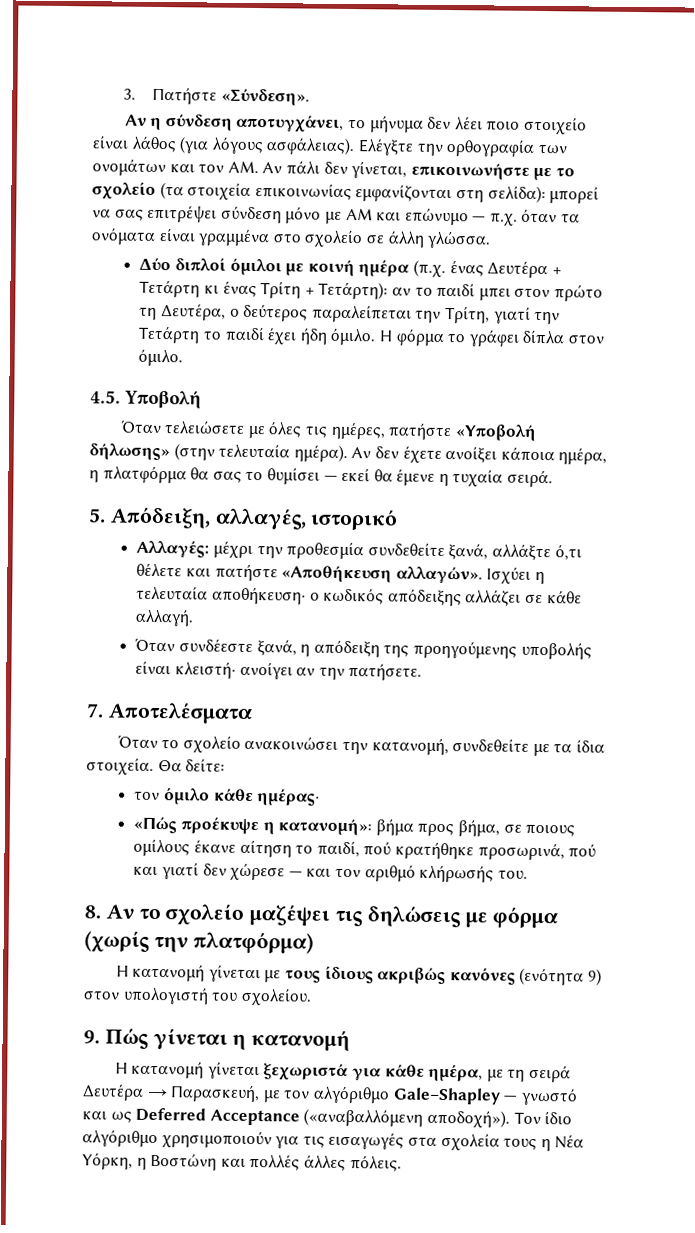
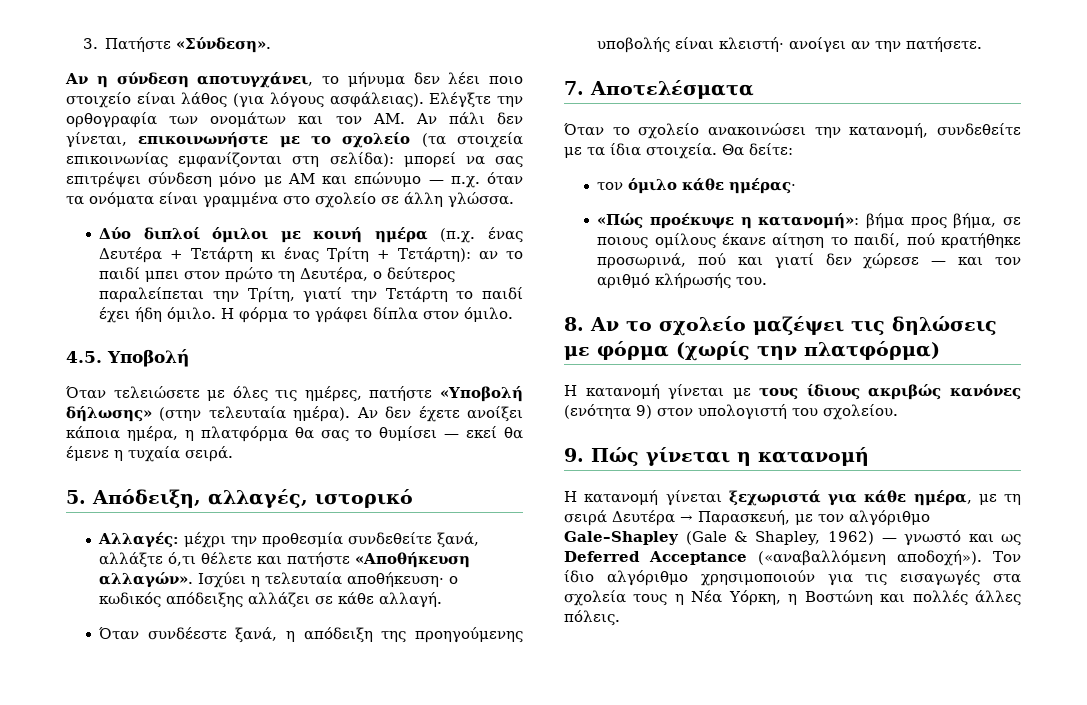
(501, 1096) none -> [685,531,874,545] (Gale & Shapley, 1962)

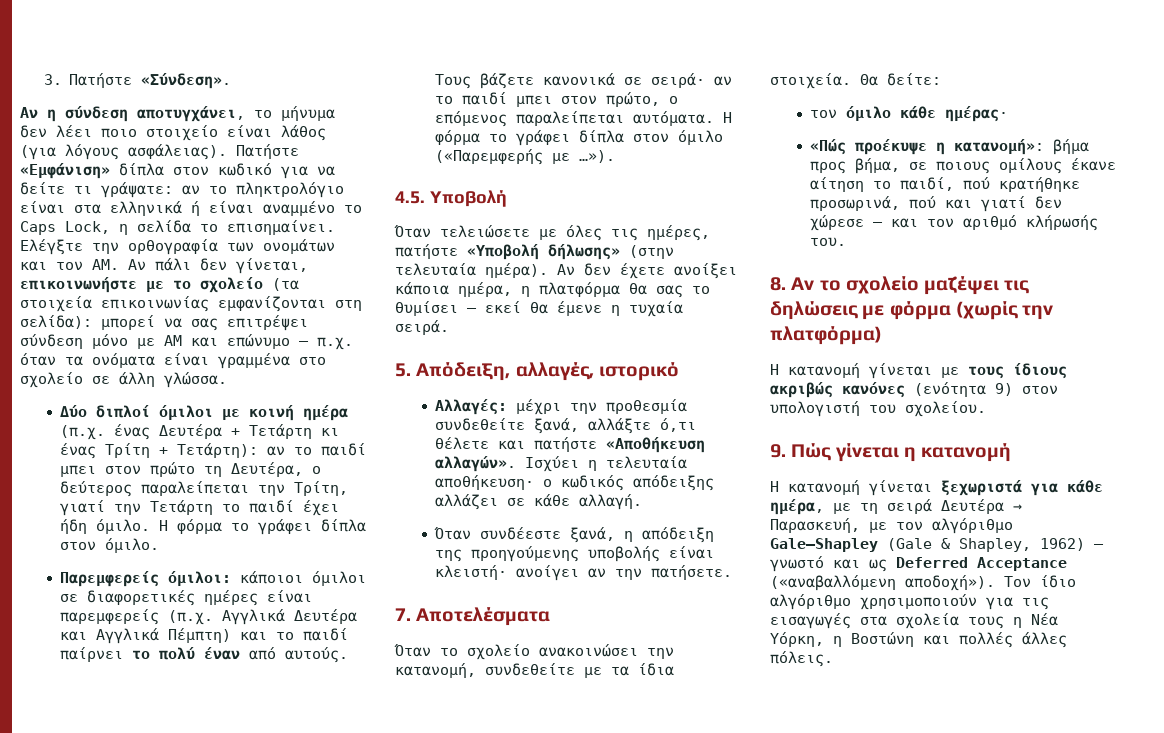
(424, 100) none -> [236,144,299,159] [20,163,335,179] [20,182,344,198] [20,201,362,216] [20,220,335,235] Πατήστε «Εμφάνιση» δίπλα στον κωδικό για να δείτε τι γράψατε: αν το πληκτρολόγιο είναι στα ελληνικά ή είναι αναμμένο το Caps Lock, η σελίδα το επισημαίνει.
(514, 314) none -> [60,571,367,587] [60,590,313,606] [60,609,358,625] [60,628,349,644] [60,647,349,663] [435,73,733,89] [435,92,679,107] [435,111,733,127] [435,130,724,146] [435,149,616,165] // Παρεμφερείς όμιλοι: κάποιοι όμιλοι σε διαφορετικές ημέρες είναι παρεμφερείς (π.χ. Αγγλικά Δευτέρα και Αγγλικά Πέμπτη) και το παιδί παίρνει το πολύ έναν από αυτούς. Τους βάζετε κανονικά σε σειρά· αν το παιδί μπει στον πρώτο, ο επόμενος παραλείπεται αυτόματα. Η φόρμα το γράφει δίπλα στον όμιλο («Παρεμφερής με …»).

